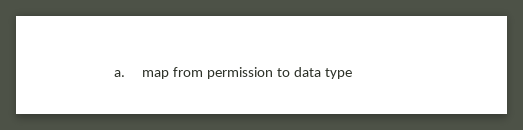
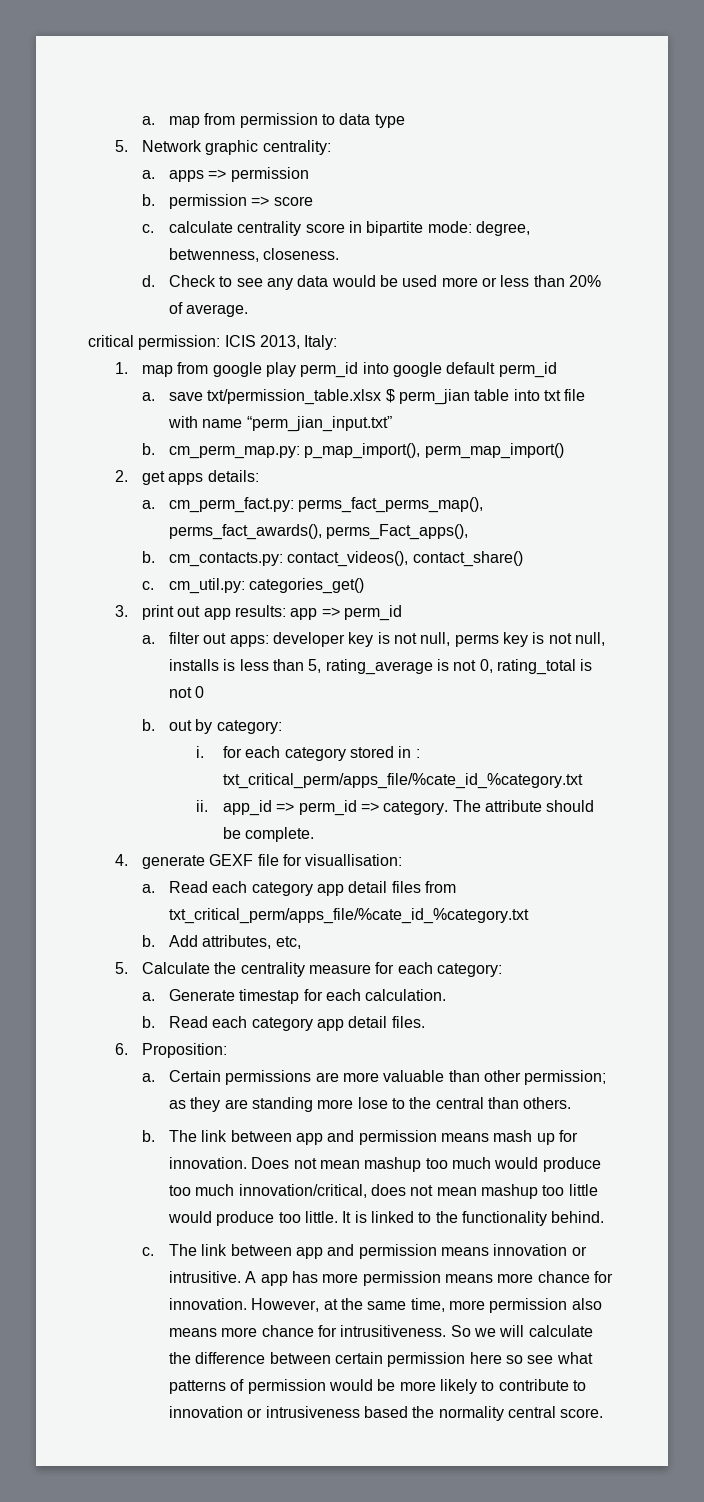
(352, 73) none -> [115,140,331,155] [142,167,309,182] [142,194,313,209] [142,221,531,236] [169,248,340,262] [142,275,601,290] [169,302,249,317] [88,335,338,350] [115,362,557,378] [142,389,586,405] [168,416,392,432] [142,443,564,459] [115,470,259,485] [142,497,484,513] [169,524,469,540] [142,551,523,567] [142,578,365,594] [115,605,402,621] [142,632,605,647] [169,659,593,675] [169,686,205,698] [142,719,282,734] [196,746,420,761] [223,773,584,789] [196,800,595,816] [223,827,315,842] [115,854,403,869] [142,881,457,896] [169,908,530,924] [142,935,301,949] [115,962,502,977] [142,989,447,1004] [142,1016,425,1031] [115,1043,228,1058] [142,1070,607,1085] [169,1097,572,1112] [142,1130,578,1145] [169,1157,601,1172] [169,1184,598,1199] [168,1211,605,1226] [142,1244,587,1259] [169,1271,613,1286] [169,1298,602,1313] [169,1325,593,1337] [169,1352,593,1367] [169,1379,586,1394] [169,1406,604,1421] // 5. Network graphic centrality: // a. apps => permission // b. permission => score // c. calculate centrality score in bipartite mode: degree, betwenness, closeness. // d. Check to see any data would be used more or less than 20% of average. // critical permission: ICIS 2013, Italy: // 1. map from google play perm_id into google default perm_id // a. save txt/permission_table.xlsx $ perm_jian table into txt file with name “perm_jian_input.txt” // b. cm_perm_map.py: p_map_import(), perm_map_import() // 2. get apps details: // a. cm_perm_fact.py: perms_fact_perms_map(), perms_fact_awards(), perms_Fact_apps(), // b. cm_contacts.py: contact_videos(), contact_share() // c. cm_util.py: categories_get() // 3. print out app results: app => perm_id // a. filter out apps: developer key is not null, perms key is not null, installs is less than 5, rating_average is not 0, rating_total is not 0 // b. out by category: // i. for each category stored in : txt_critical_perm/apps_file/%cate_id_%category.txt // ii. app_id => perm_id => category. The attribute should be complete. // 4. generate GEXF file for visuallisation: // a. Read each category app detail files from txt_critical_perm/apps_file/%cate_id_%category.txt // b. Add attributes, etc, // 5. Calculate the centrality measure for each category: // a. Generate timestap for each calculation. // b. Read each category app detail files. // 6. Proposition: // a. Certain permissions are more valuable than other permission; as they are standing more lose to the central than others. // b. The link between app and permission means mash up for innovation. Does not mean mashup too much would produce too much innovation/critical, does not mean mashup too little would produce too little. It is linked to the functionality behind. // c. The link between app and permission means innovation or intrusitive. A app has more permission means more chance for innovation. However, at the same time, more permission also means more chance for intrusitiveness. So we will calculate the difference between certain permission here so see what patterns of permission would be more likely to contribute to innovation or intrusiveness based the normality central score.

